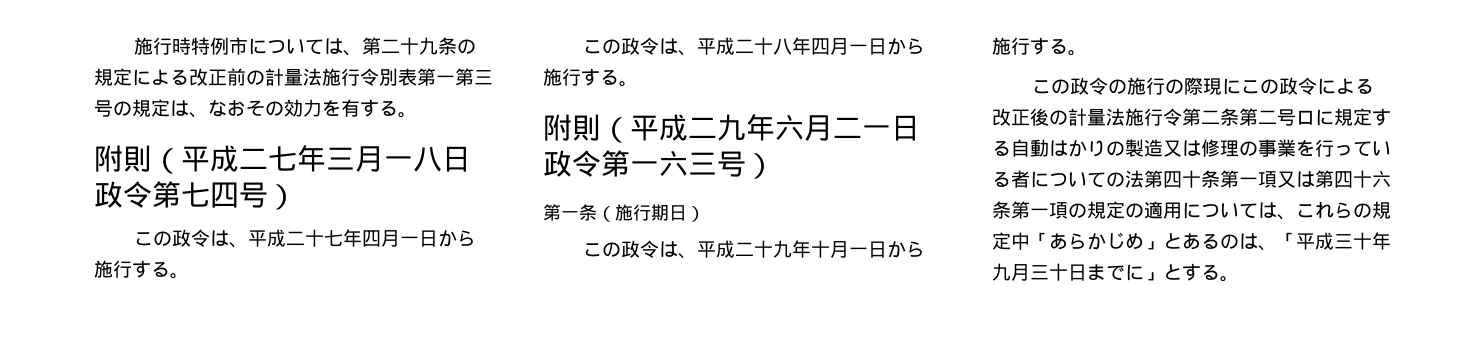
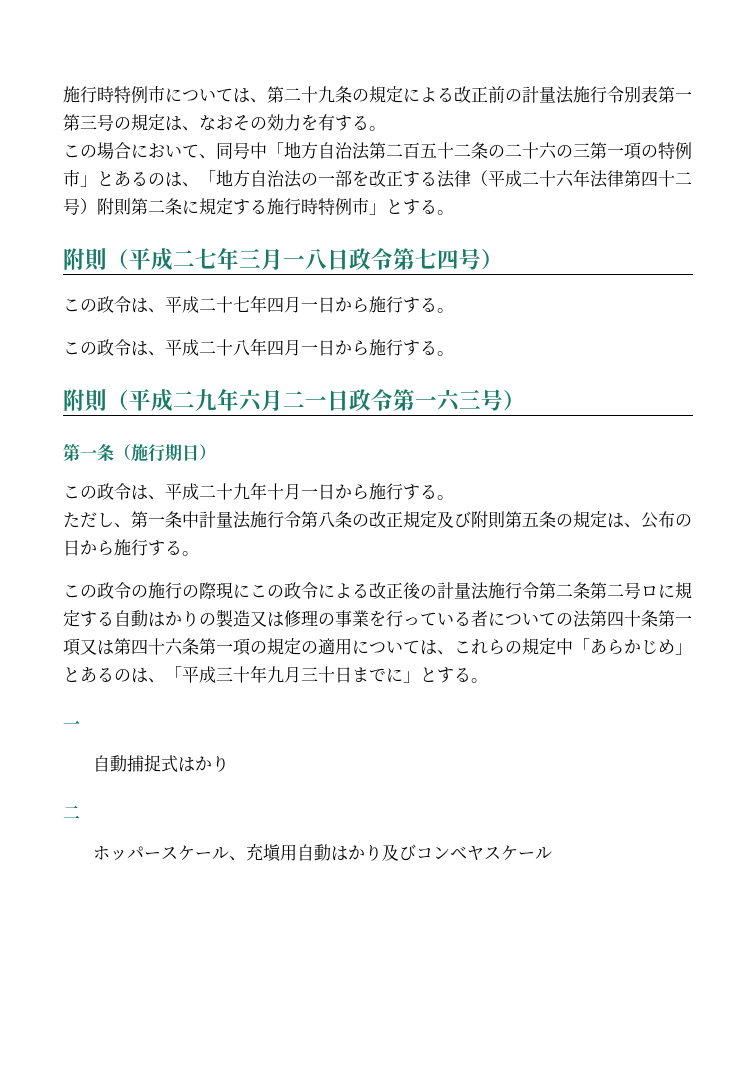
(417, 115) none -> [63,142,692,160] [63,169,692,188] [63,198,454,216] // この場合において、同号中「地方自治法第二百五十二条の二十六の三第一項の特例市」とあるのは、「地方自治法の一部を改正する法律（平成二十六年法律第四十二号）附則第二条に規定する施行時特例市」とする。
(1087, 53) none -> [63,511,692,529] [63,539,199,556] // ただし、第一条中計量法施行令第八条の改正規定及び附則第五条の規定は、公布の日から施行する。
(1239, 279) none -> [63,720,80,730] [93,754,230,773] [63,805,80,819] [93,843,553,862] // 一 // 自動捕捉式はかり // 二 // ホッパースケール、充塡用自動はかり及びコンベヤスケール

